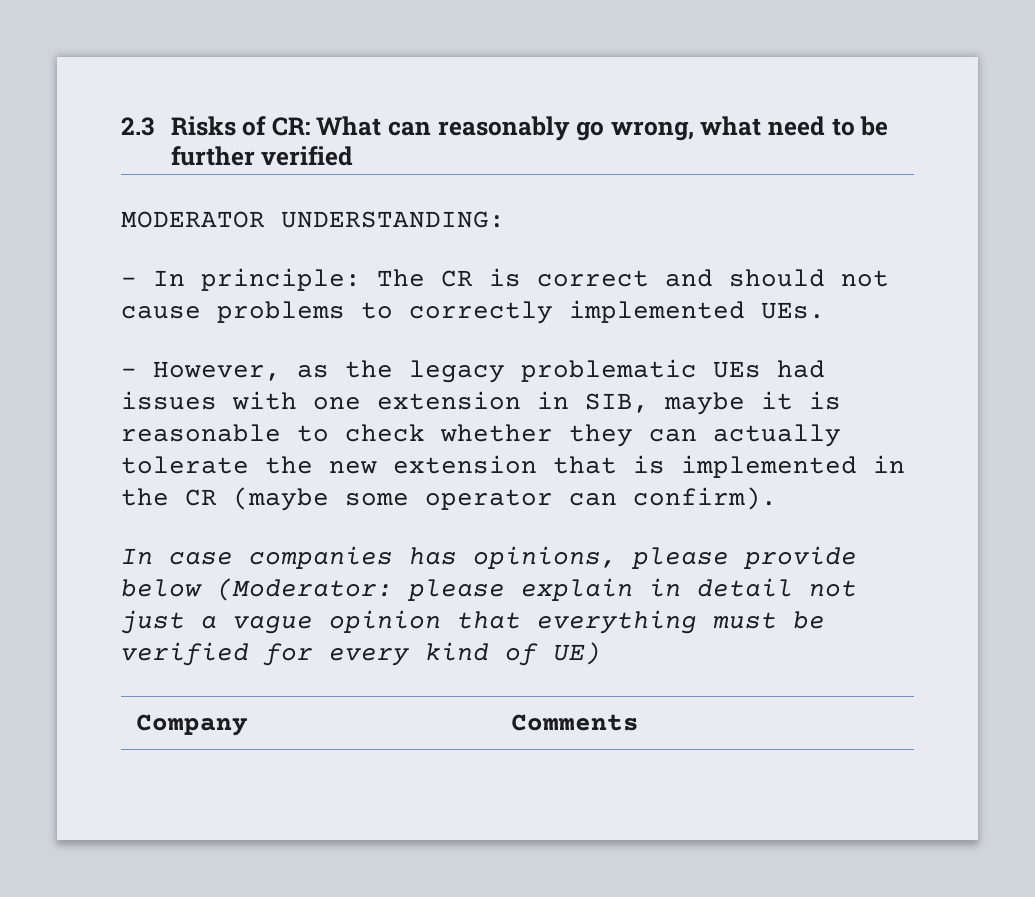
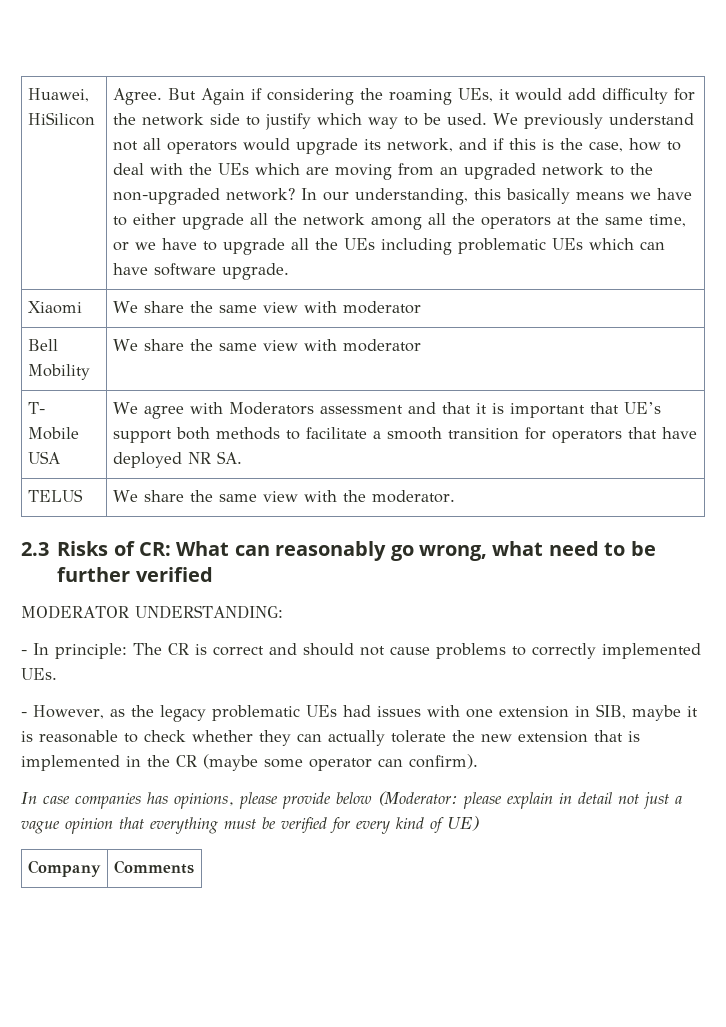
(121, 126) none -> [27,88,89,102] [27,112,95,126] [112,88,695,105] [112,113,694,130] [112,138,681,155] [112,163,653,180] [112,188,692,205] [112,213,686,230] [112,238,665,255] [112,263,289,280] [27,301,82,314] [112,301,421,314] [27,339,58,351] [27,364,90,380] [112,339,421,352] [27,402,45,414] [27,427,79,440] [27,451,60,464] [112,402,661,419] [112,427,697,443] [112,451,242,468] [27,489,83,502] [112,490,455,503] Huawei, HiSilicon | Agree. But Again if considering the roaming UEs, it would add difficulty for the network side to justify which way to be used. We previously understand not all operators would upgrade its network, and if this is the case, how to deal with the UEs which are moving from an upgraded network to the non-upgraded network? In our understanding, this basically means we have to either upgrade all the network among all the operators at the same time, or we have to upgrade all the UEs including problematic UEs which can have software upgrade. // Xiaomi | We share the same view with moderator // Bell Mobility | We share the same view with moderator // T- Mobile USA | We agree with Moderators assessment and that it is important that UE’s support both methods to facilitate a smooth transition for operators that have deployed NR SA. // TELUS | We share the same view with the moderator. //

